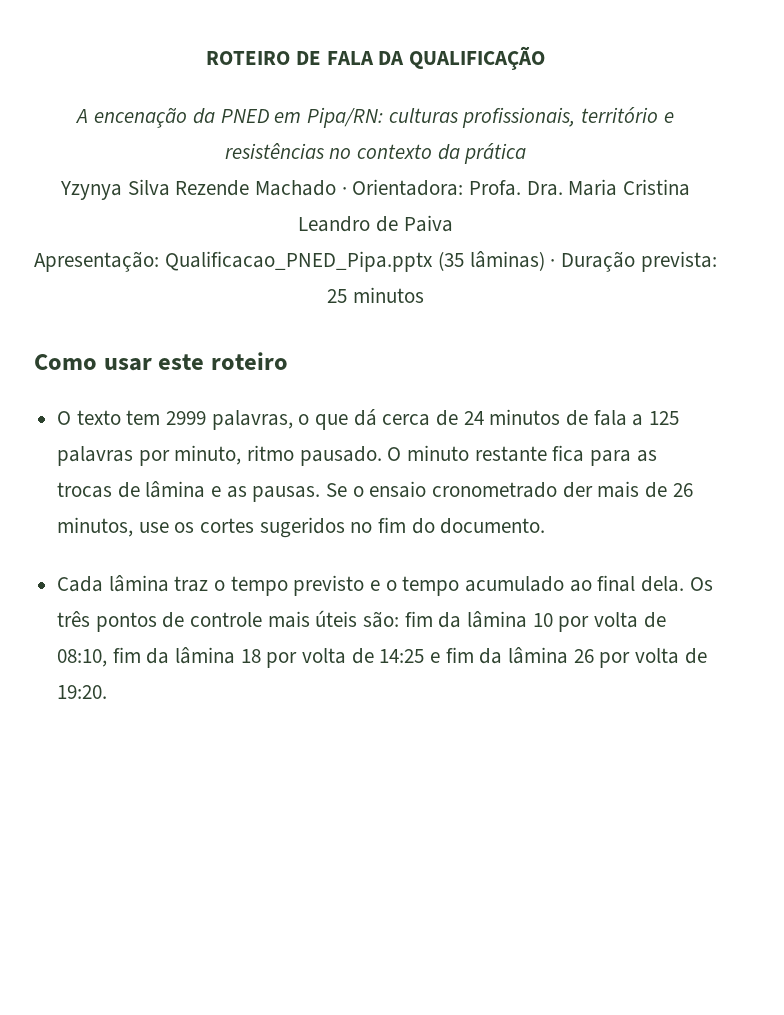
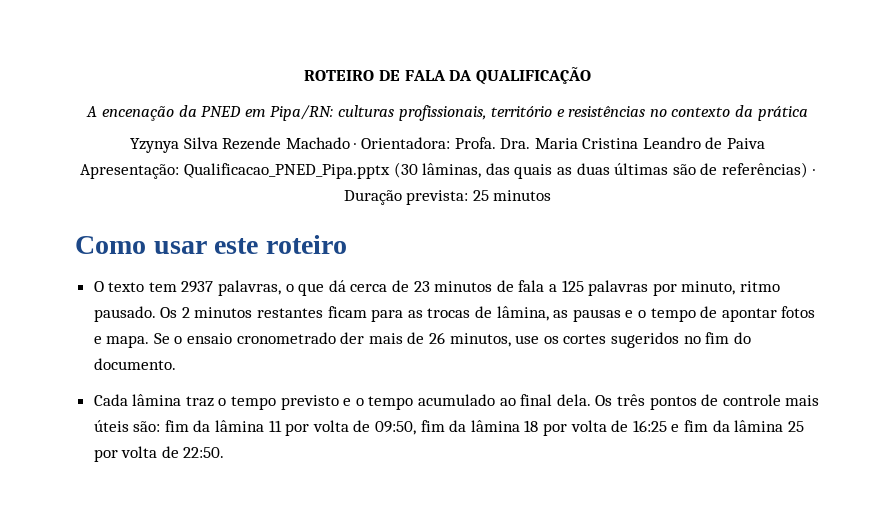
[437,251,545,271] (35 lâminas) -> [393,162,808,179] (30 lâminas, das quais as duas últimas são de referências)
[166,411,207,425] 2999 -> [181,281,214,293] 2937
[463,411,484,425] 24 -> [413,281,430,292] 23
[387,445,657,466] [57,481,321,502] O minuto restante fica para as trocas de lâmina e as pausas. -> [160,306,816,322] [93,335,150,348] Os 2 minutos restantes ficam para as trocas de lâmina, as pausas e o tempo de apontar fotos e mapa.
[532,612,666,632] [57,649,108,667] 10 por volta de 08:10, -> [268,420,417,436] 11 por volta de 09:50,
[379,649,425,663] 14:25 -> [632,420,667,432] 16:25
[573,648,707,668] [57,685,108,699] 26 por volta de 19:20. -> [787,421,804,432] [93,446,225,462] 25 por volta de 22:50.

